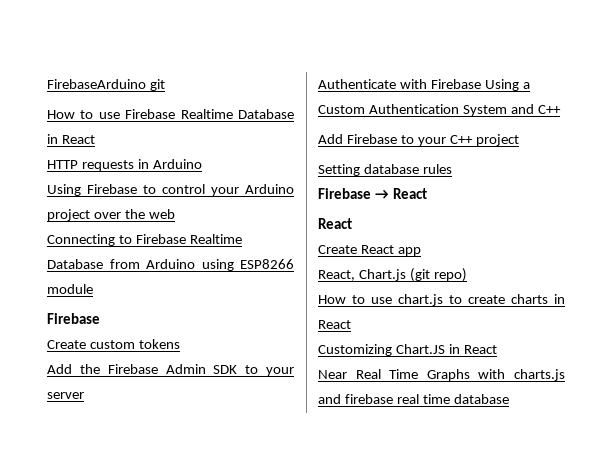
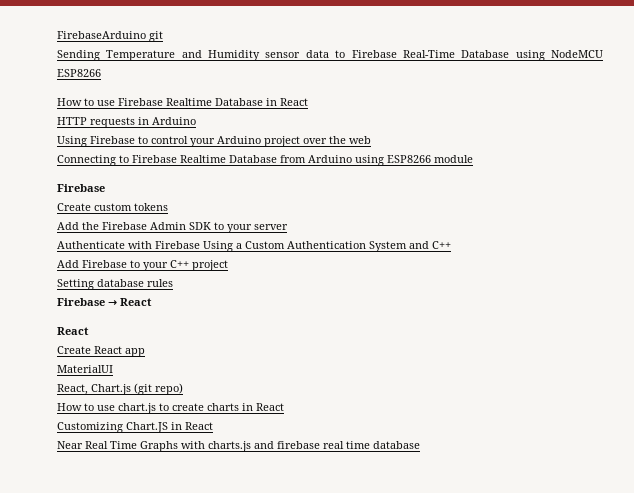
(165, 85) none -> [57,50,604,61] [57,69,101,77] // Sending Temperature and Humidity sensor data to Firebase Real-Time Database using NodeMCU ESP8266
(421, 251) none -> [57,365,113,373] // MaterialUI

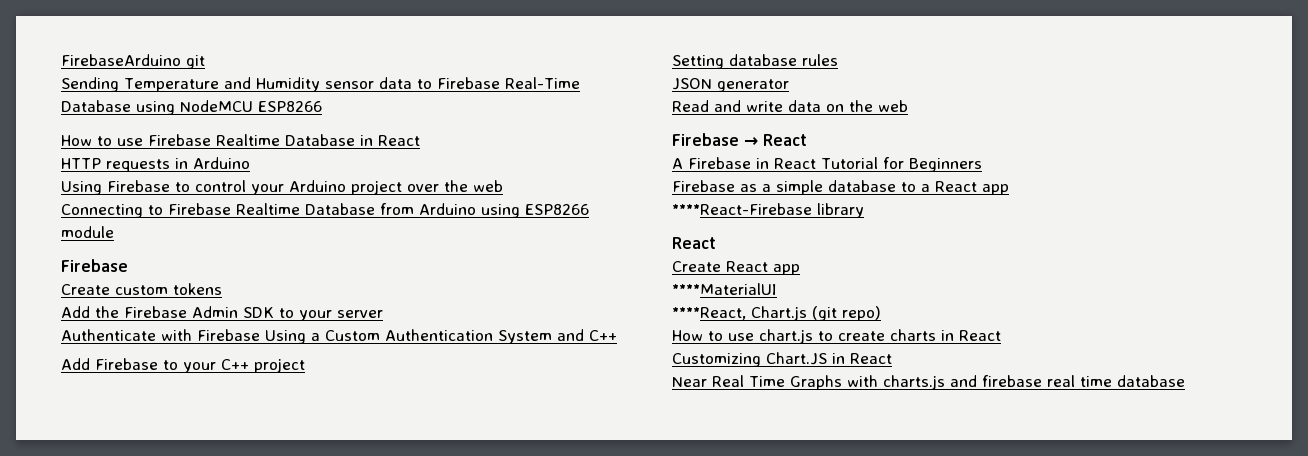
[57,298,152,306] Firebase → React -> [672,78,789,92] [672,100,908,112] [672,133,807,146] [672,157,982,172] [672,180,1009,195] [672,203,864,218] JSON generator // Read and write data on the web // Firebase → React // A Firebase in React Tutorial for Beginners // Firebase as a simple database to a React app // ****React-Firebase library
[57,365,113,373] [57,384,88,395] MaterialUI // React, -> [672,283,777,295] [672,307,746,320] ****MaterialUI // ****React,

